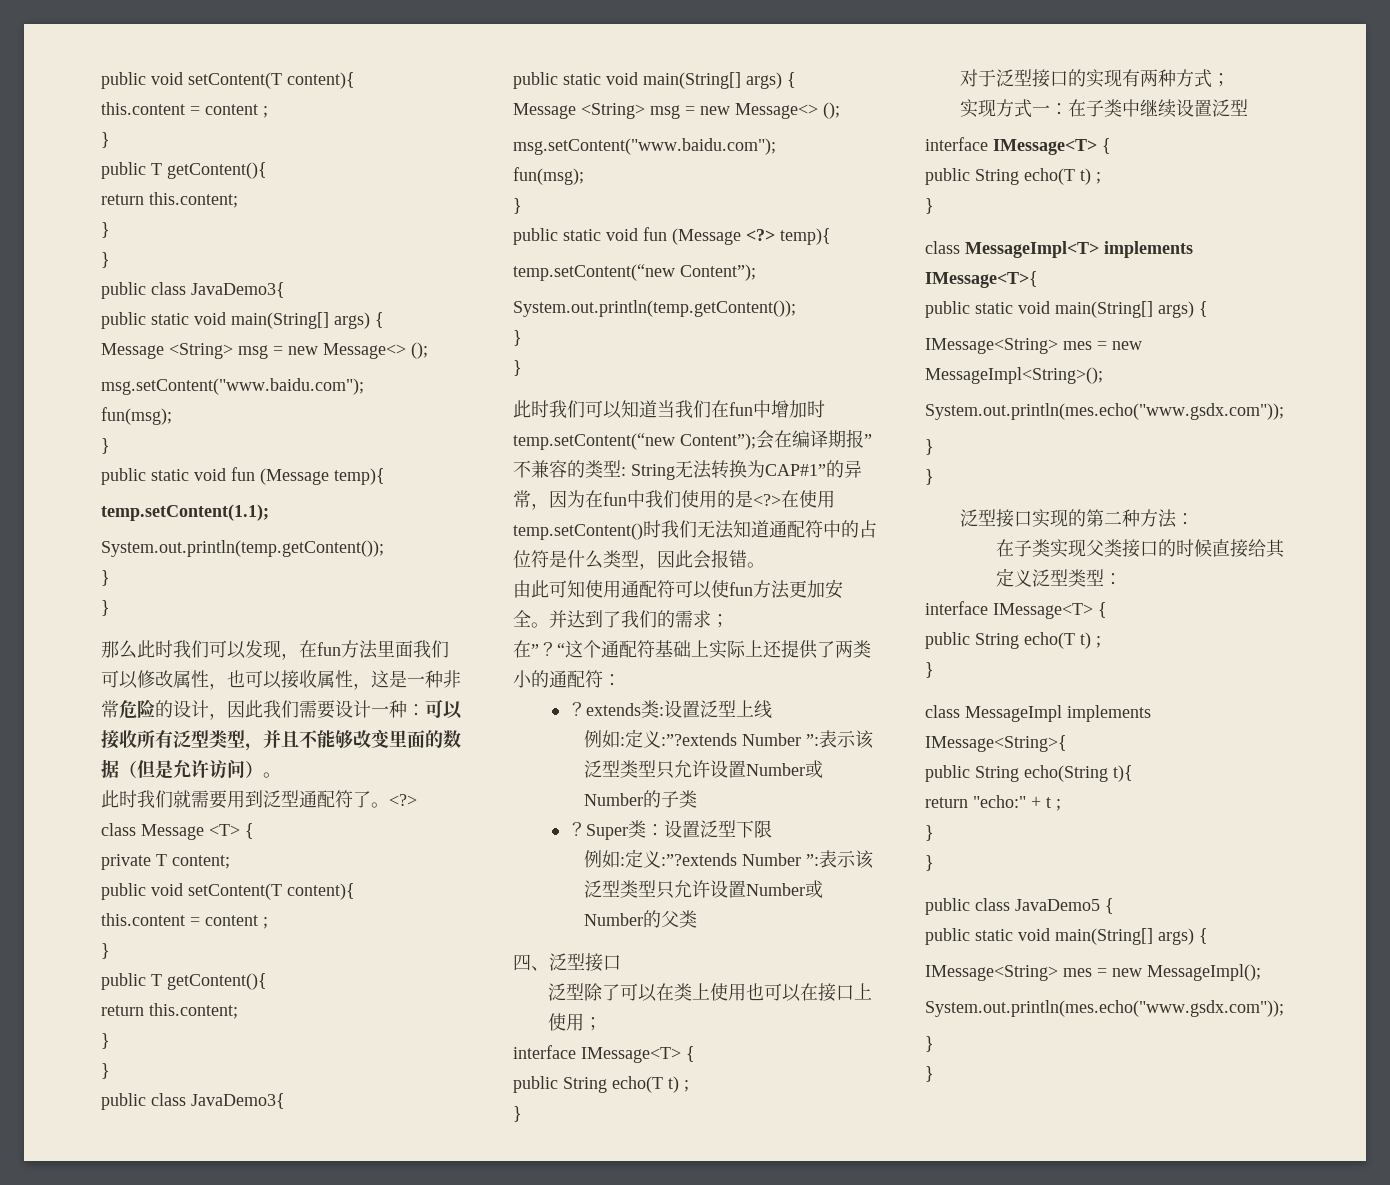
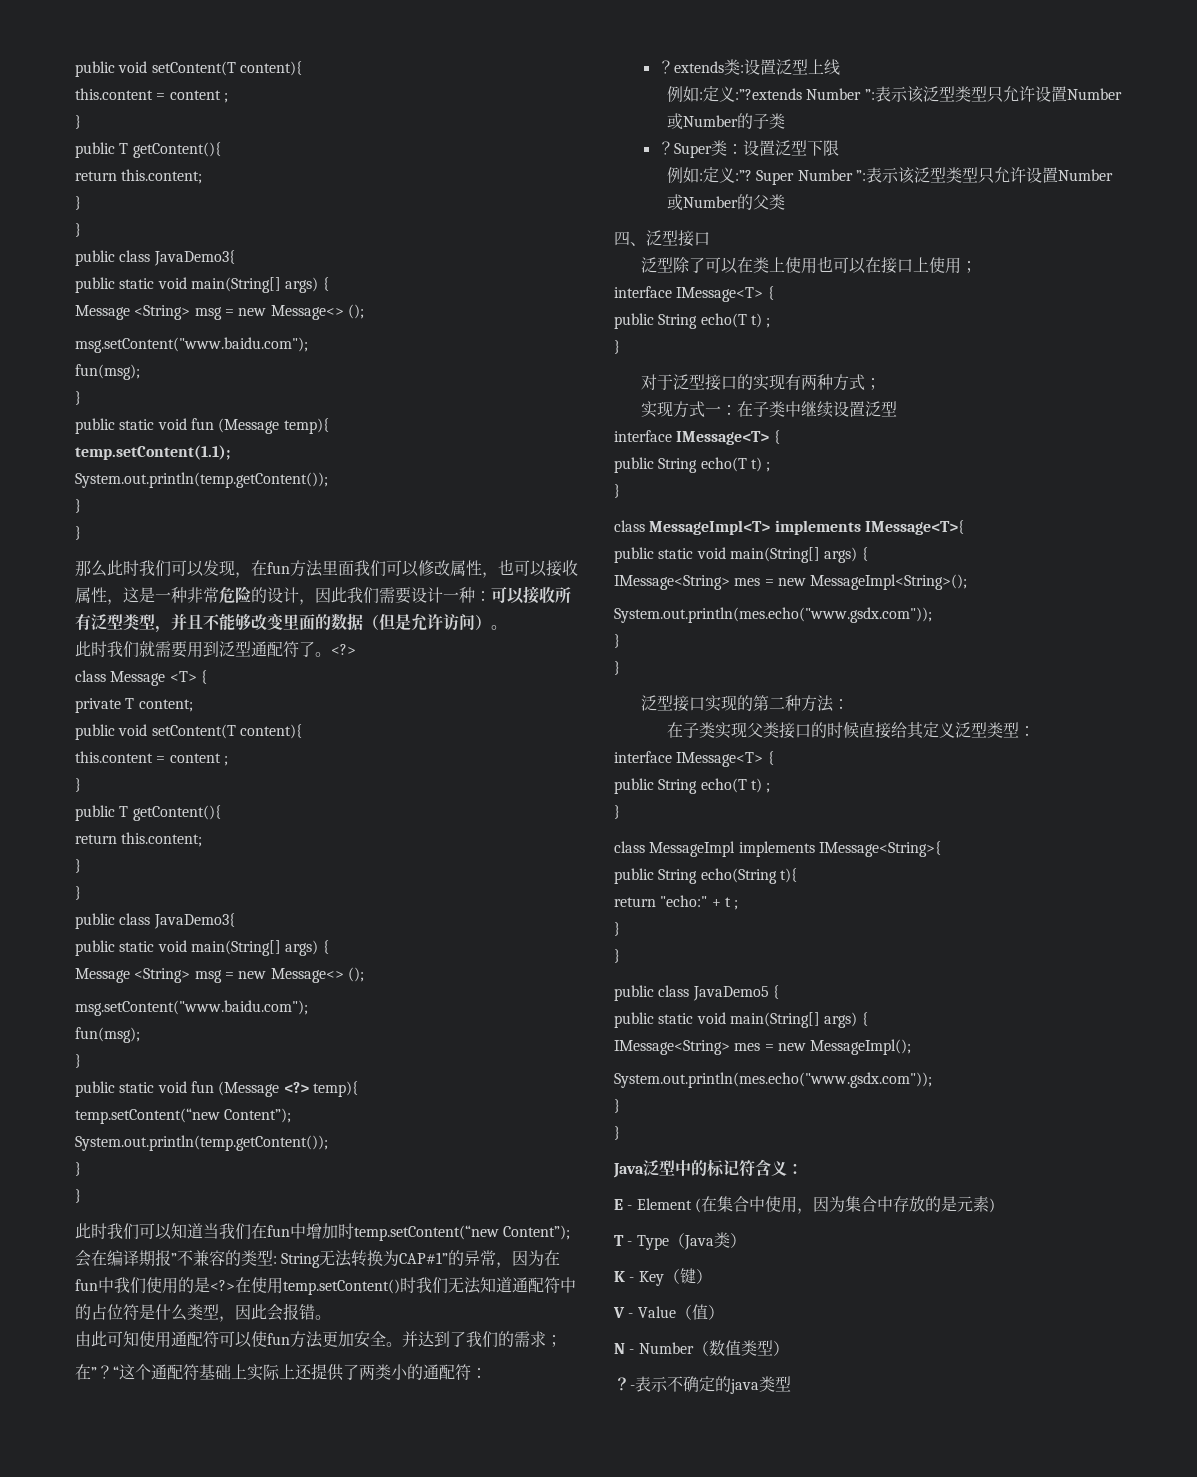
[660,853,737,866] :”?extends -> [735,170,795,185] :”? Super
(934, 1074) none -> [613,1159,803,1178] [614,1196,995,1214] [614,1232,746,1250] [614,1268,712,1286] [613,1304,724,1320] [614,1340,789,1356] [614,1376,791,1394] // Java泛型中的标记符含义： // E - Element (在集合中使用，因为集合中存放的是元素) // T - Type（Java类） // K - Key（键） // V - Value（值） // N - Number（数值类型） // ？-表示不确定的java类型

